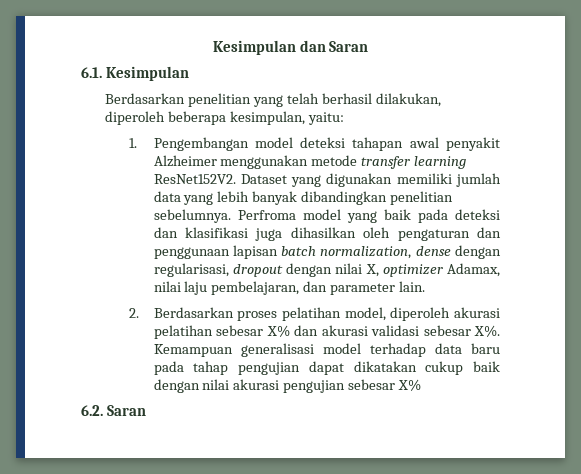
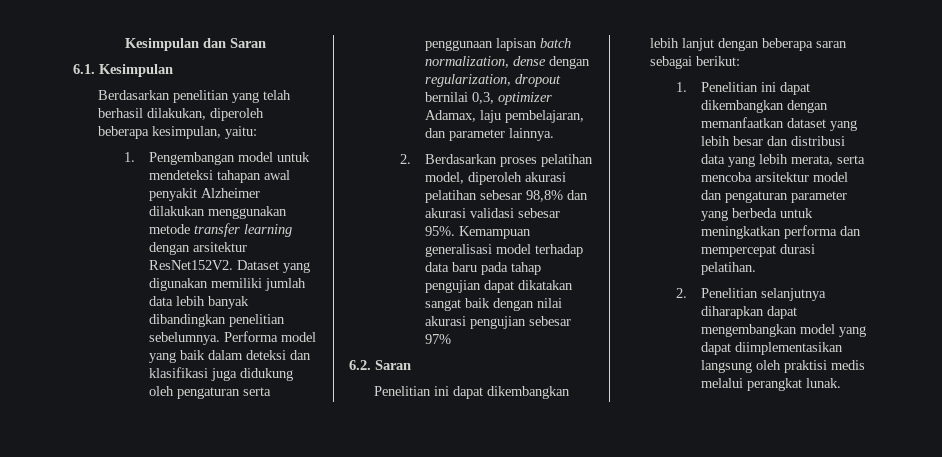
[300,137,346,148] deteksi -> [276,152,310,162] [148,170,213,180] untuk mendeteksi
(217, 161) none -> [148,206,205,216] dilakukan
(467, 162) none -> [148,242,247,255] dengan arsitektur
[183,193,214,205] yang -> (173, 301) none
[237,210,296,220] Perfroma -> [223,331,278,342] Performa
[417,209,448,223] pada -> [207,350,243,360] dalam
[290,227,356,238] dihasilkan -> [239,368,293,381] didukung
[477,227,502,238] dan -> [242,387,271,396] serta
[153,263,379,277] regularisasi, dropout dengan nilai X, -> [424,74,561,87] [424,92,494,104] regularization, dropout bernilai 0,3,
[153,281,181,292] nilai -> (476, 116) none
[399,281,426,292] lain. -> [508,128,554,141] lainnya.
[266,325,290,337] X% -> [525,190,563,202] 98,8%
[474,325,501,337] X%. -> [424,226,455,236] 95%.
[425,361,464,375] cukup -> [424,299,461,311] sangat
[398,379,422,391] X% -> [424,334,451,344] 97%
(146, 410) none -> [374,386,571,399] [650,38,848,51] [650,56,741,69] [675,82,810,95] [700,100,828,113] [700,117,857,131] [700,136,845,146] [700,154,865,167] [700,172,848,182] [700,190,847,203] [700,208,813,221] [700,225,861,239] [700,244,815,257] [700,262,756,275] [675,288,826,301] [700,306,797,319] [700,324,866,337] [700,342,843,355] [700,360,865,373] [700,378,841,391] // Penelitian ini dapat dikembangkan lebih lanjut dengan beberapa saran sebagai berikut: // 1. Penelitian ini dapat dikembangkan dengan memanfaatkan dataset yang lebih besar dan distribusi data yang lebih merata, serta mencoba arsitektur model dan pengaturan parameter yang berbeda untuk meningkatkan performa dan mempercepat durasi pelatihan. // 2. Penelitian selanjutnya diharapkan dapat mengembangkan model yang dapat diimplementasikan langsung oleh praktisi medis melalui perangkat lunak.

